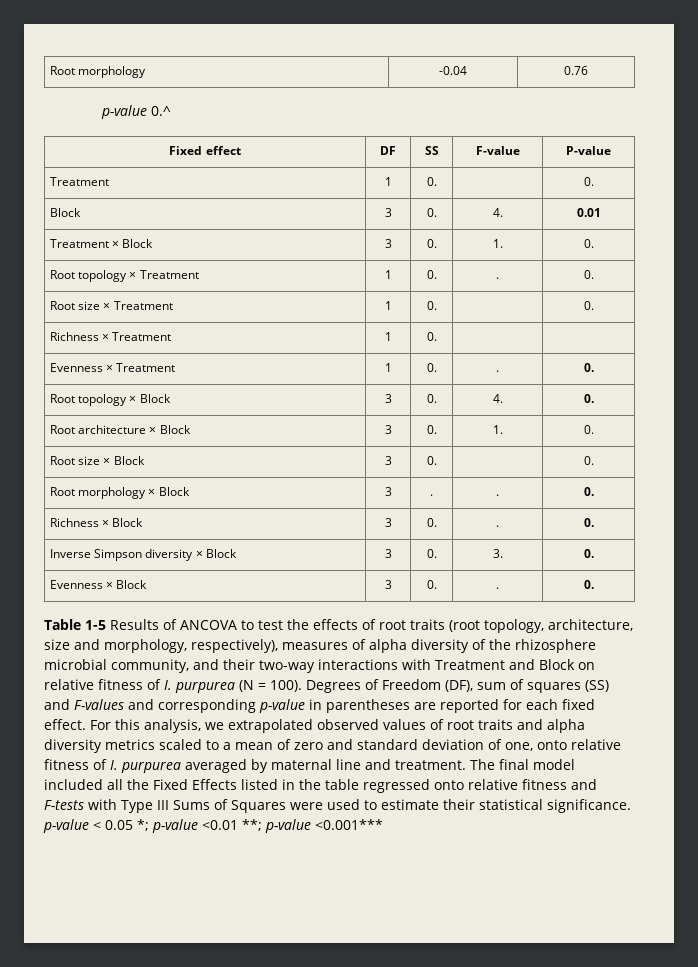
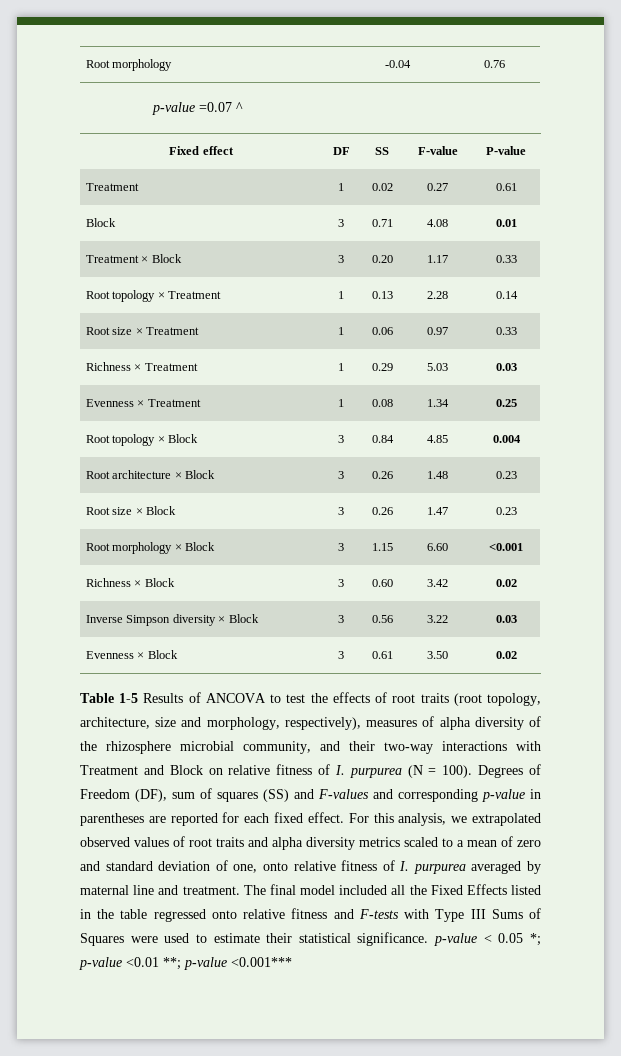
[151,106,172,116] 0.^ -> [199,102,244,112] =0.07 ^
[426,177,437,186] [583,177,594,186] [49,208,81,217] [384,208,392,217] [426,208,437,217] [492,208,503,217] 0. | | 0. // Block | 3 | 0. | 4. -> [371,183,393,191] [427,183,448,191] [495,183,517,191] [86,218,117,227] [338,219,344,227] [371,219,393,227] [427,219,448,227] 0.02 | 0.27 | 0.61 // Block | 3 | 0.71 | 4.08
[426,239,437,248] [492,239,503,248] [583,239,594,248] 0. | 1. | 0. -> [371,255,393,263] [427,255,448,263] [495,255,517,263] 0.20 | 1.17 | 0.33
[426,270,437,279] [496,277,499,279] [583,270,594,279] 0. | . | 0. -> [371,291,393,299] [427,291,448,299] [495,291,518,299] 0.13 | 2.28 | 0.14
[426,301,437,310] [583,301,594,310] 0. | | 0. -> [371,327,393,335] [427,327,448,335] [495,327,517,335] 0.06 | 0.97 | 0.33
[426,332,437,341] 0. | | -> [371,363,393,371] [427,363,448,371] [495,363,517,371] 0.29 | 5.03 | 0.03
[426,363,437,372] [496,370,499,372] [583,363,594,372] 0. | . | 0. -> [371,399,393,407] [427,399,449,407] [495,399,517,407] 0.08 | 1.34 | 0.25
[426,394,437,403] [492,394,503,403] [583,394,594,403] 0. | 4. | 0. -> [371,435,394,443] [427,435,448,443] [492,435,521,443] 0.84 | 4.85 | 0.004
[426,425,437,434] [492,425,503,434] [583,425,594,434] 0. | 1. | 0. -> [371,471,393,479] [427,471,448,479] [495,471,517,479] 0.26 | 1.48 | 0.23
[426,456,437,465] [583,456,594,465] 0. | | 0. -> [371,507,393,515] [427,507,448,515] [495,507,517,515] 0.26 | 1.47 | 0.23
[430,494,433,496] [496,494,499,496] [583,487,594,496] . | . | 0. -> [371,543,393,551] [427,543,448,551] [489,543,523,551] 1.15 | 6.60 | <0.001
[426,518,437,527] [496,525,499,527] [583,518,594,527] 0. | . | 0. -> [371,579,393,587] [427,579,448,587] [495,579,517,587] 0.60 | 3.42 | 0.02
[426,549,437,558] [492,549,503,558] [583,549,594,558] 0. | 3. | 0. -> [371,615,393,623] [427,615,448,623] [495,615,517,623] 0.56 | 3.22 | 0.03
[426,580,437,589] [496,587,499,589] [583,580,594,589] 0. | . | 0. -> [371,651,393,659] [427,651,448,659] [495,651,517,659] 0.61 | 3.50 | 0.02

